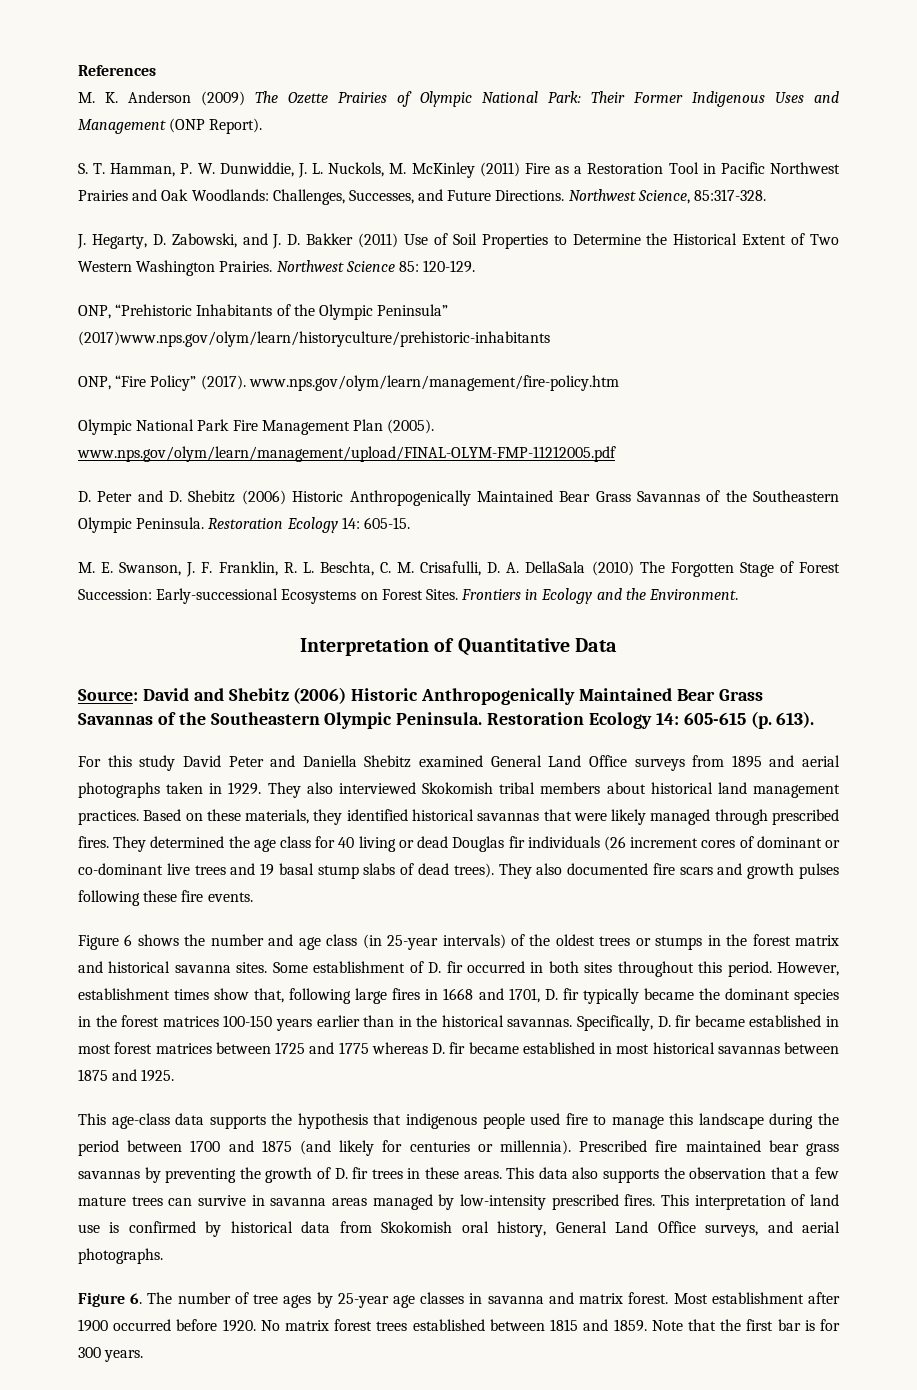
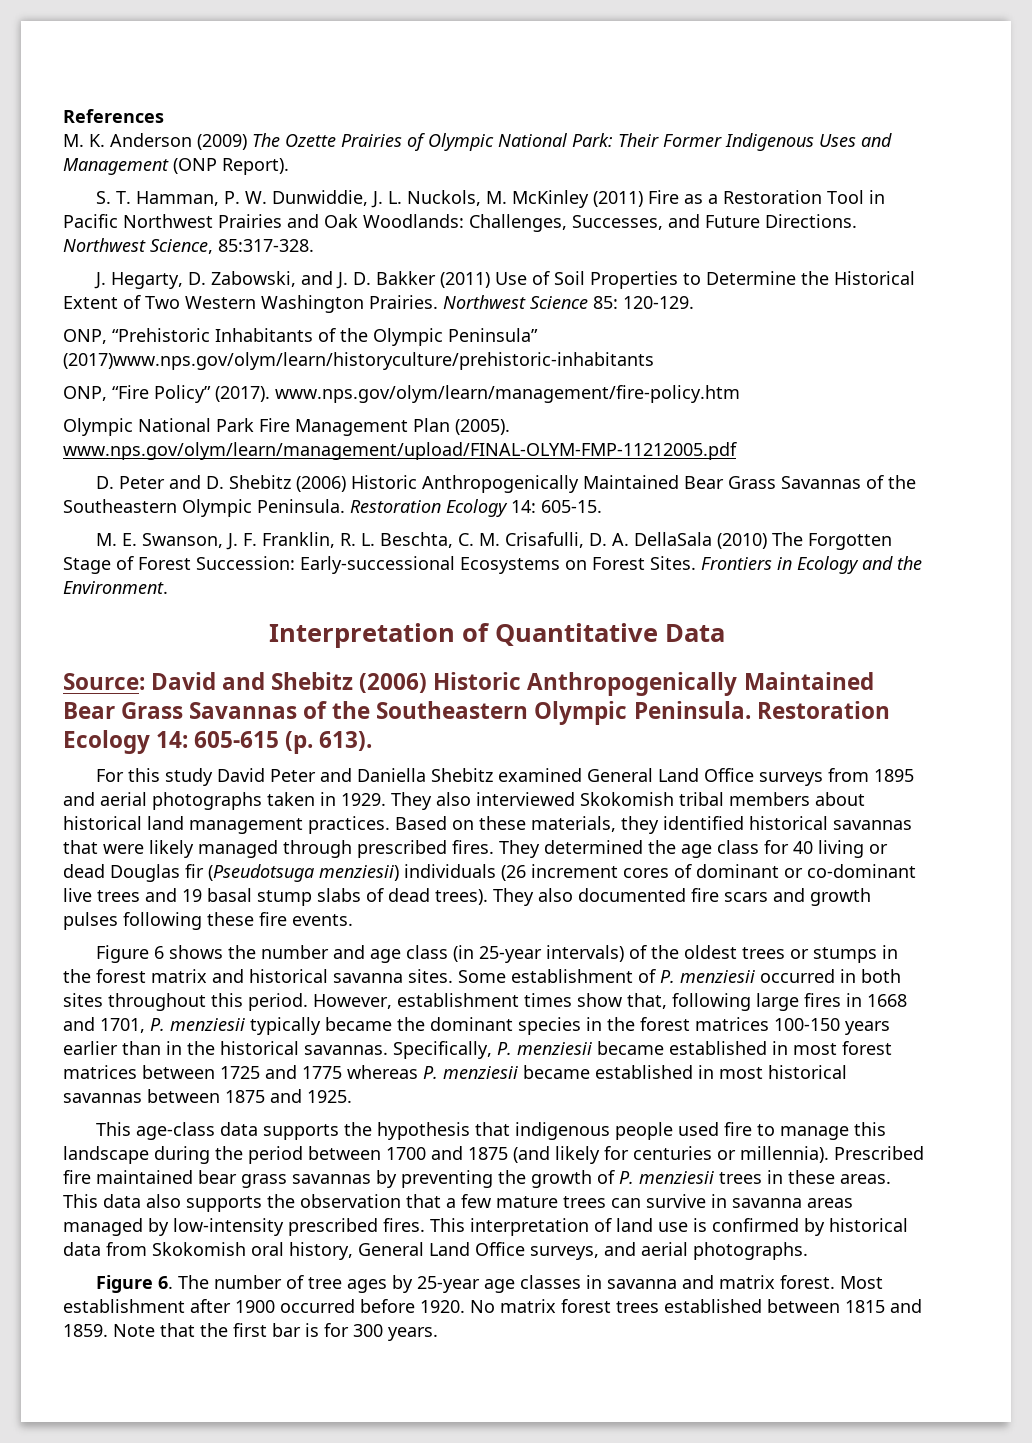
(525, 842) none -> [208,864,399,882] (Pseudotsuga menziesii)
[428,961,463,973] D. fir -> [660,970,755,983] P. menziesii
[544,988,579,1000] D. fir -> [150,1018,245,1031] P. menziesii
[657,1015,692,1027] D. fir -> [497,1042,592,1055] P. menziesii
[432,1042,466,1054] D. fir -> [423,1066,518,1079] P. menziesii
[334,1167,369,1179] D. fir -> [619,1171,714,1184] P. menziesii

